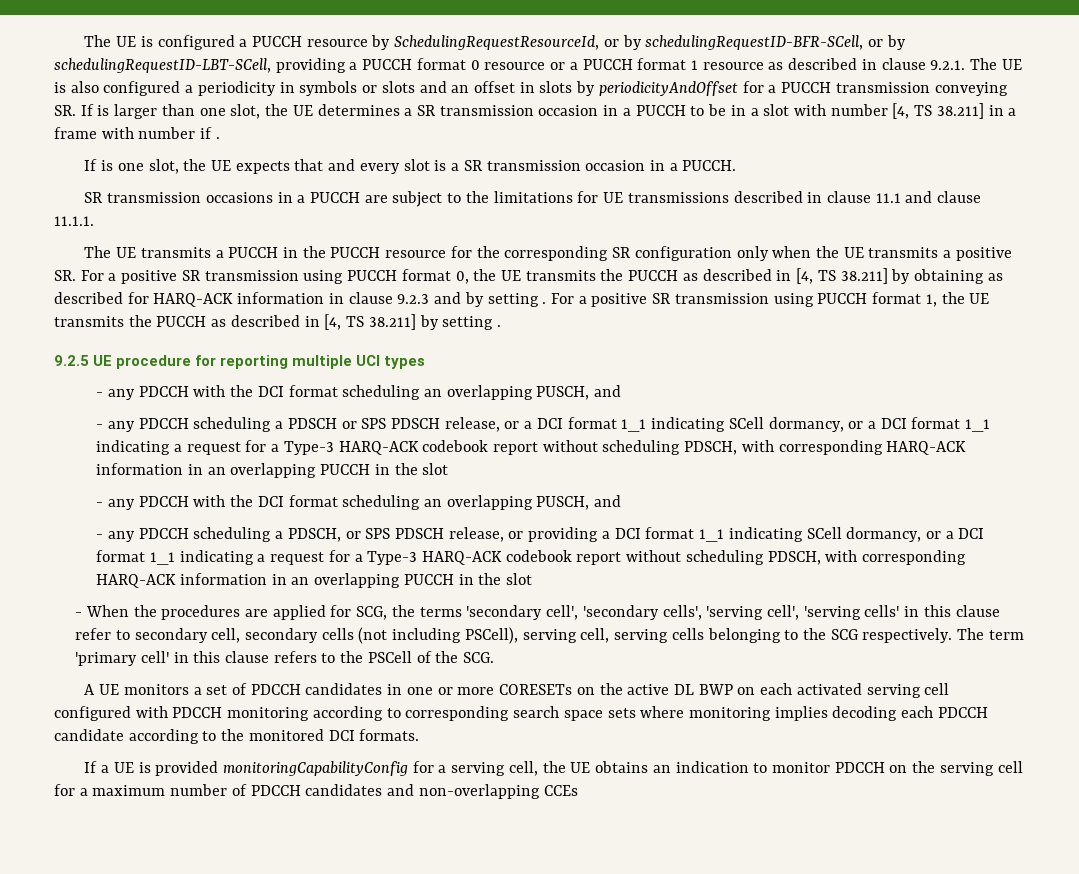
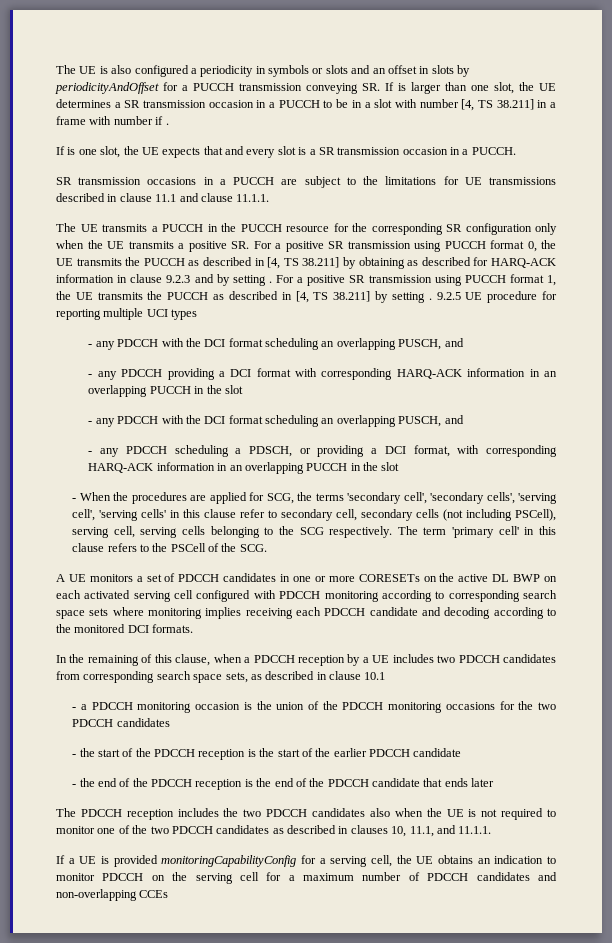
[84,35,906,50] [54,58,1022,73] [54,82,66,93] The UE is configured a PUCCH resource by SchedulingRequestResourceId, or by schedulingRequestID-BFR-SCell, or by schedulingRequestID-LBT-SCell, providing a PUCCH format 0 resource or a PUCCH format 1 resource as described in clause 9.2.1. The UE is -> [56,65,108,74] The UE is
(501, 326) // -> (432, 299) none
[193,417,991,432] [96,440,738,455] scheduling a PDSCH or SPS PDSCH release, or a DCI format 1_1 indicating SCell dormancy, or a DCI format 1_1 indicating a request for a Type-3 HARQ-ACK codebook report without scheduling PDSCH, -> [167,368,291,380] providing a DCI format
[365,527,985,542] [96,550,821,565] SPS PDSCH release, or providing a DCI format 1_1 indicating SCell dormancy, or a DCI format 1_1 indicating a request for a Type-3 HARQ-ACK codebook report without scheduling PDSCH, -> [317,445,450,457] providing a DCI format,
[832,706,898,721] decoding -> [245,608,293,619] receiving
(124, 735) none -> [421,607,491,619] and decoding
(420, 735) none -> [56,654,556,666] [56,671,386,683] [72,701,556,713] [72,718,170,727] [72,748,462,760] [72,778,495,790] [56,808,557,820] [56,825,492,837] // In the remaining of this clause, when a PDCCH reception by a UE includes two PDCCH candidates from corresponding search space sets, as described in clause 10.1 // - a PDCCH monitoring occasion is the union of the PDCCH monitoring occasions for the two PDCCH candidates // - the start of the PDCCH reception is the start of the earlier PDCCH candidate // - the end of the PDCCH reception is the end of the PDCCH candidate that ends later // The PDCCH reception includes the two PDCCH candidates also when the UE is not required to monitor one of the two PDCCH candidates as described in clauses 10, 11.1, and 11.1.1.

